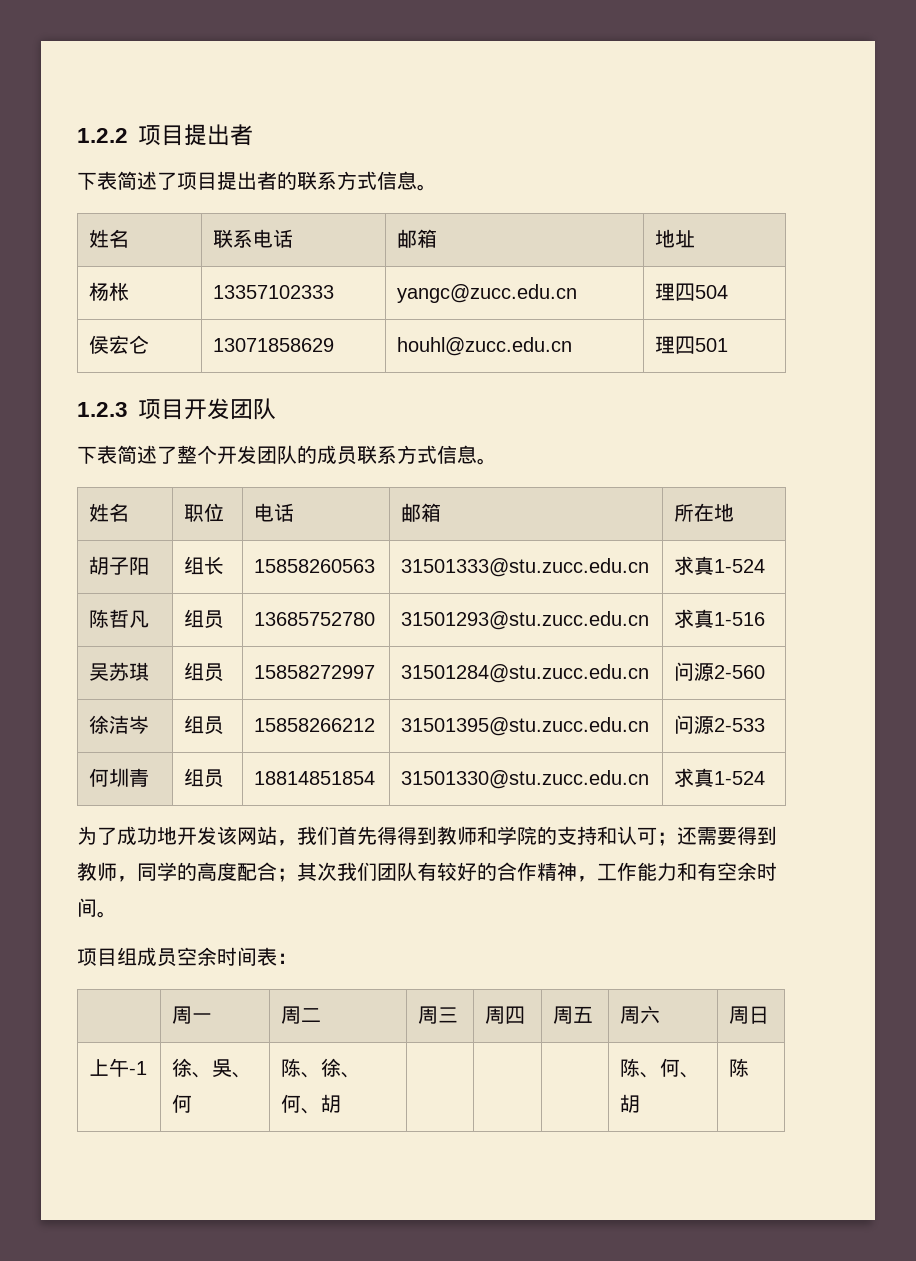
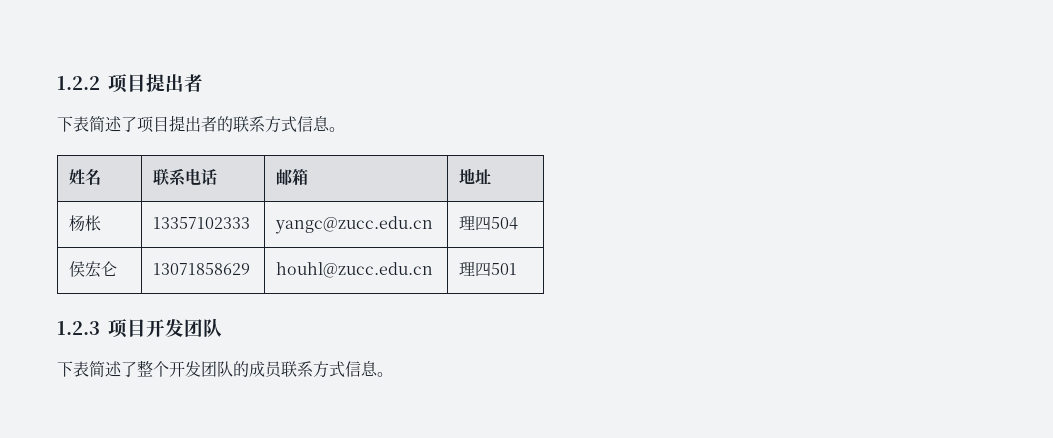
[89,503,130,522] [184,503,225,522] [254,503,295,522] [401,503,442,522] [674,503,735,522] [89,556,150,575] [184,556,225,575] [254,559,376,573] [401,558,650,577] [674,556,766,575] [89,609,150,628] [184,609,225,629] [254,612,376,626] [401,611,650,630] [674,609,766,628] [89,662,150,681] [184,662,225,682] [254,665,376,679] [401,664,650,683] [674,662,766,681] [89,715,150,734] [184,715,225,735] [254,718,376,732] [401,717,650,736] [674,715,766,734] [89,768,150,787] [184,768,225,788] [254,771,376,785] [401,770,650,789] [674,768,766,787] [77,826,777,846] [77,862,777,882] [77,898,117,918] [77,947,297,967] [172,1006,213,1024] [281,1006,322,1024] [418,1006,459,1024] [485,1006,526,1024] [553,1006,594,1024] [620,1006,661,1024] [729,1006,770,1024] [89,1058,148,1077] [172,1058,253,1078] [172,1094,193,1113] [281,1058,362,1078] [281,1094,342,1114] [620,1058,701,1078] [620,1094,641,1113] [729,1058,750,1077] // 姓名 | 职位 | 电话 | 邮箱 | 所在地 // 胡子阳 | 组长 | 15858260563 | 31501333@stu.zucc.edu.cn | 求真1-524 // 陈哲凡 | 组员 | 13685752780 | 31501293@stu.zucc.edu.cn | 求真1-516 // 吴苏琪 | 组员 | 15858272997 | 31501284@stu.zucc.edu.cn | 问源2-560 // 徐洁岑 | 组员 | 15858266212 | 31501395@stu.zucc.edu.cn | 问源2-533 // 何圳青 | 组员 | 18814851854 | 31501330@stu.zucc.edu.cn | 求真1-524 // 为了成功地开发该网站，我们首先得得到教师和学院的支持和认可；还需要得到教师，同学的高度配合；其次我们团队有较好的合作精神，工作能力和有空余时间。 // 项目组成员空余时间表： // | 周一 | 周二 | 周三 | 周四 | 周五 | 周六 | 周日 // 上午-1 | 徐、吳、何 | 陈、徐、何、胡 | | | | 陈、何、胡 | 陈 -> (393, 374) none

